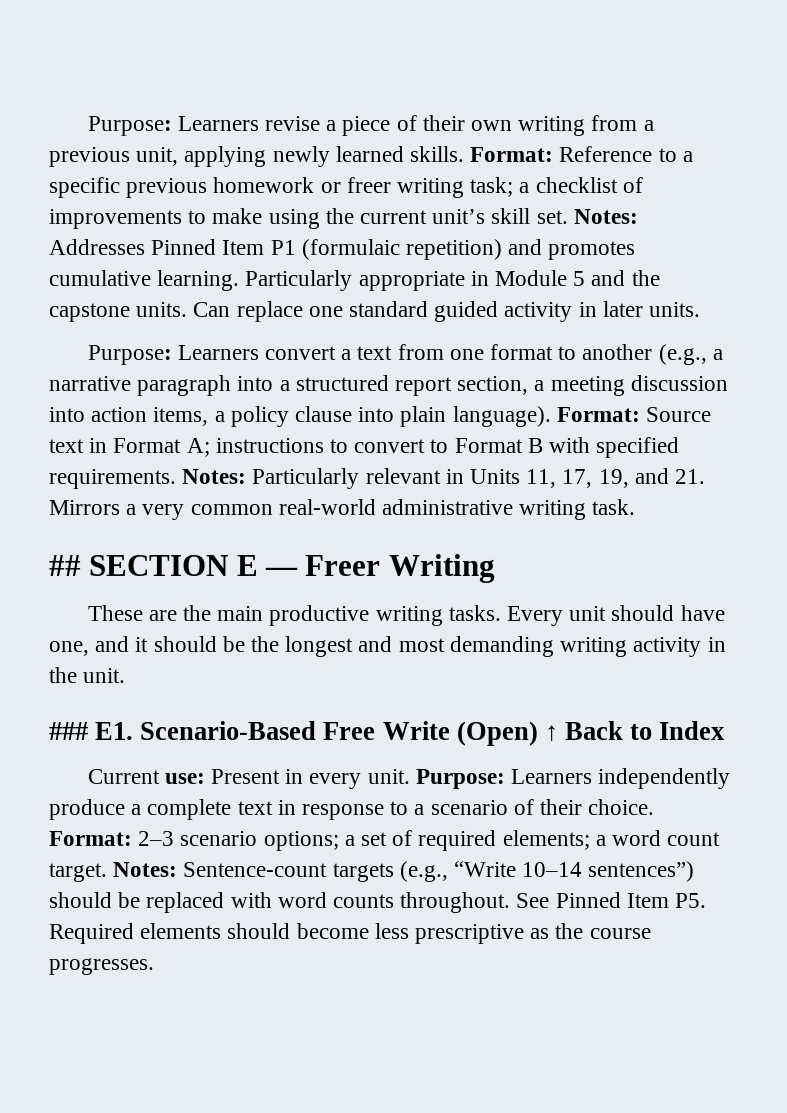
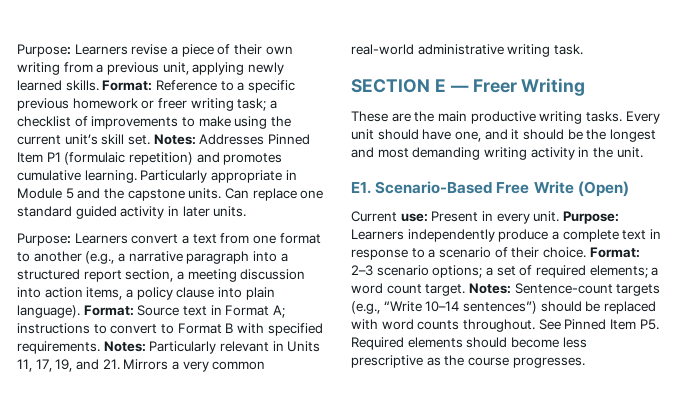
[49,555,81,576] ## -> (583, 49) none
[49,722,88,740] ### -> (643, 152) none
[544,721,726,741] ↑ Back to Index -> (629, 189) none

